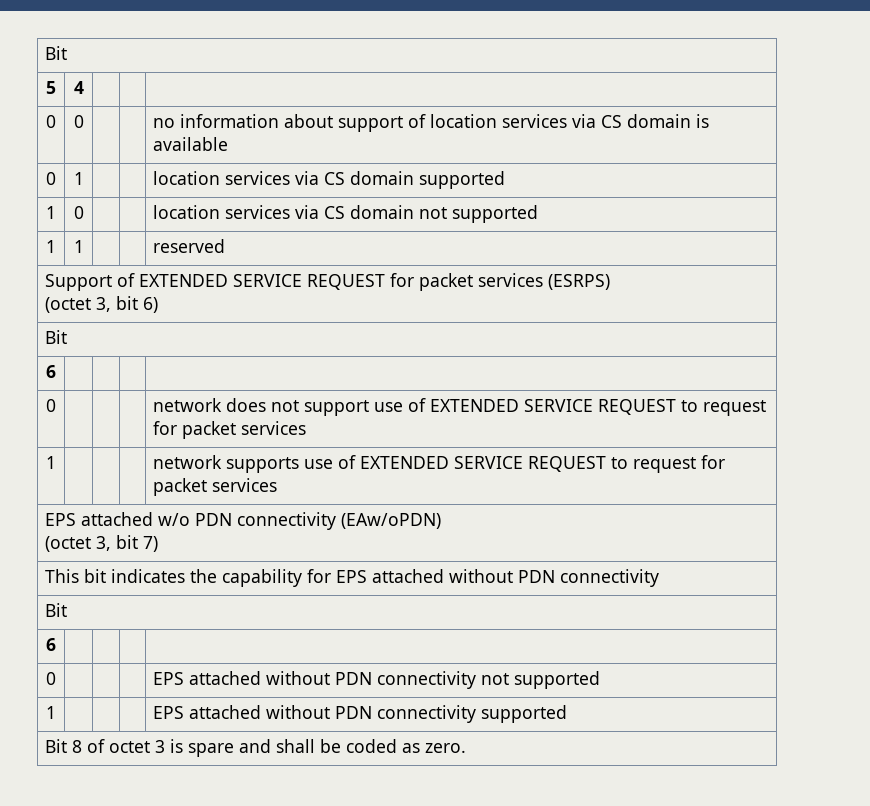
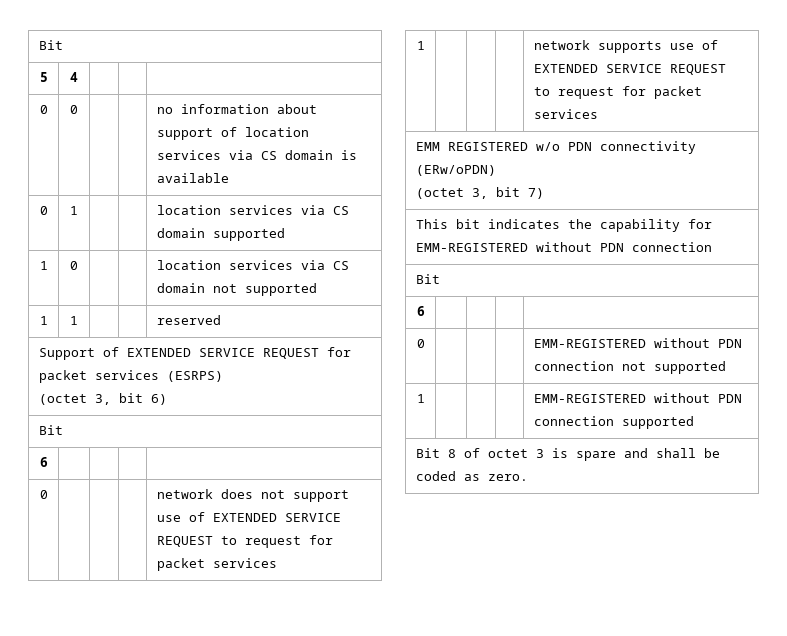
[45,512,154,526] EPS attached -> [415,142,528,151] EMM REGISTERED
[341,513,442,529] (EAw/oPDN) -> [415,165,496,176] (ERw/oPDN)
[336,569,660,587] [45,603,68,617] [46,638,56,651] [46,672,56,685] [153,671,601,689] [46,706,56,719] [153,705,477,723] EPS attached without PDN connectivity // Bit // 6 | | | | // 0 | | | | EPS attached without PDN connectivity not supported // 1 | | | | EPS attached without PDN connectivity -> [415,242,712,252] [415,274,440,284] [416,306,425,316] [416,339,425,348] [533,338,742,348] [533,361,726,374] [416,394,425,403] [533,393,742,403] [533,416,614,426] EMM-REGISTERED without PDN connection // Bit // 6 | | | | // 0 | | | | EMM-REGISTERED without PDN connection not supported // 1 | | | | EMM-REGISTERED without PDN connection

